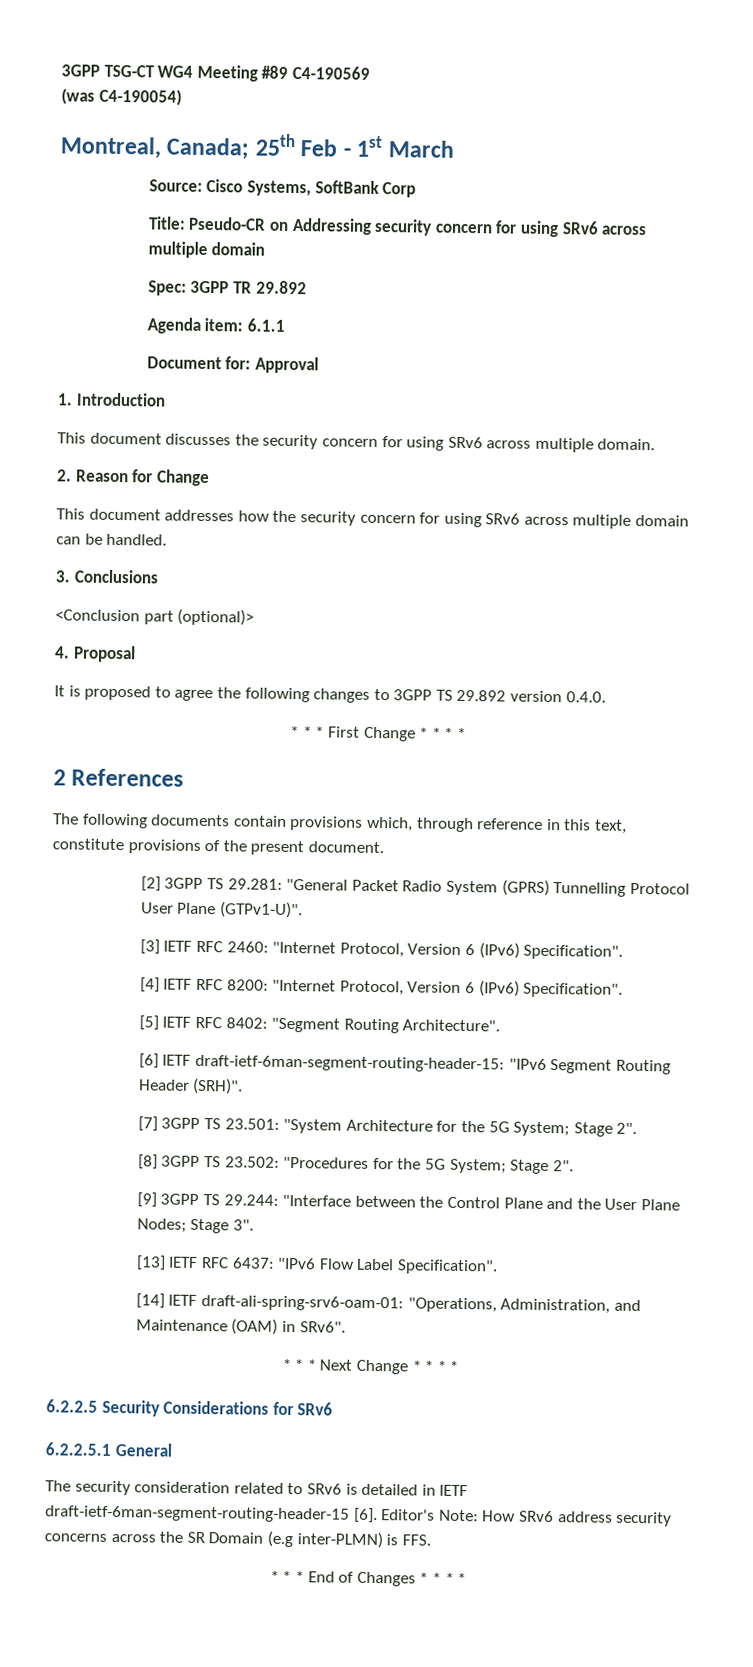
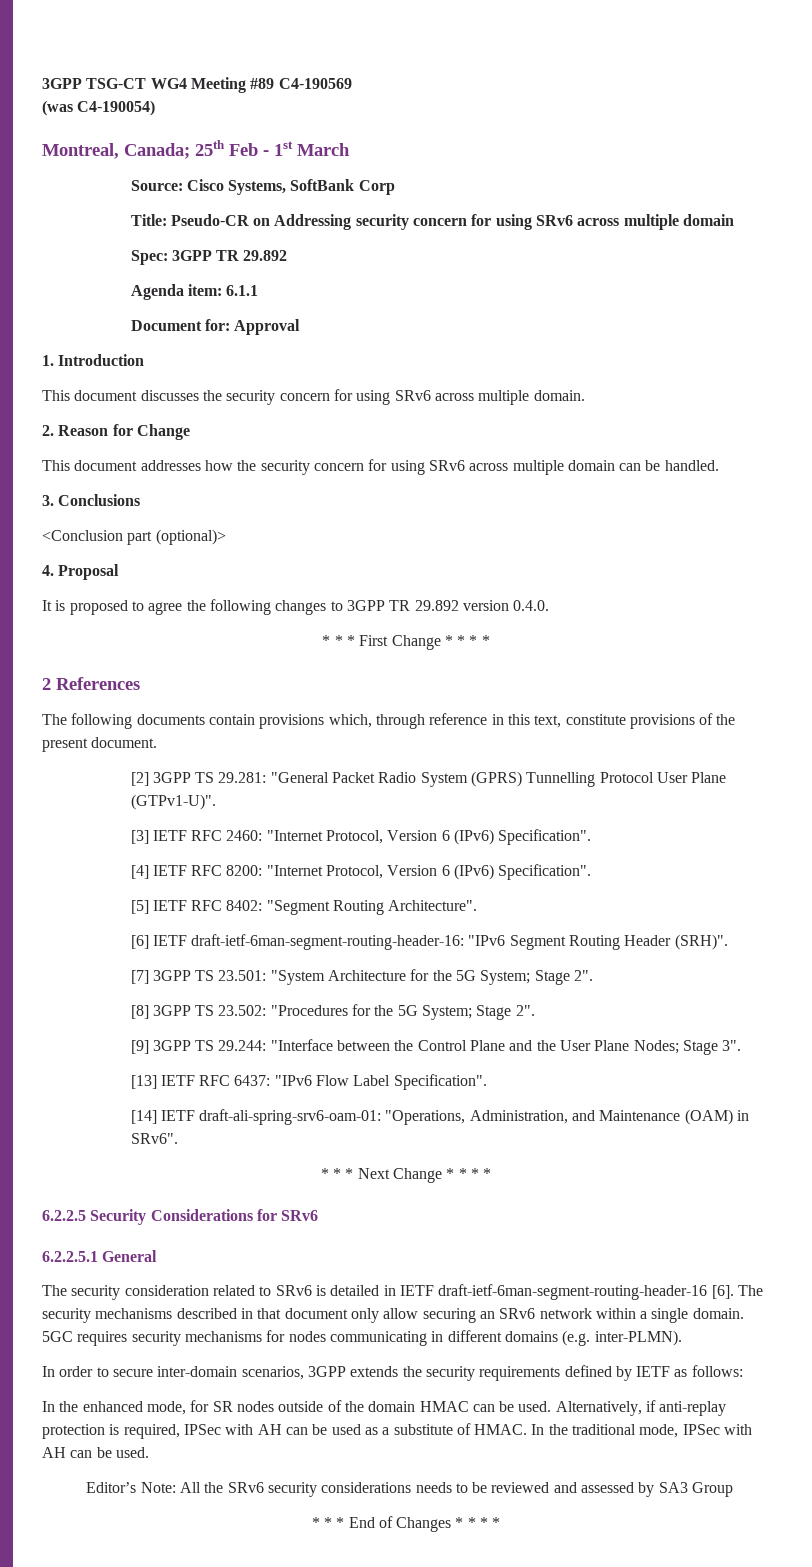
[435,689,453,701] TS -> [389,600,411,611] TR
[195,1054,506,1073] draft-ietf-6man-segment-routing-header-15: -> [191,934,465,950] draft-ietf-6man-segment-routing-header-16:
[45,1505,673,1527] [44,1530,431,1549] draft-ietf-6man-segment-routing-header-15 [6]. Editor's Note: How SRv6 address security concerns across the SR Domain (e.g inter-PLMN) is FFS. -> [438,1284,763,1300] [42,1308,744,1323] [42,1330,682,1346] [42,1365,743,1381] [42,1400,727,1416] [42,1423,753,1439] [42,1447,149,1458] [86,1482,734,1497] draft-ietf-6man-segment-routing-header-16 [6]. The security mechanisms described in that document only allow securing an SRv6 network within a single domain. 5GC requires security mechanisms for nodes communicating in different domains (e.g. inter-PLMN). // In order to secure inter-domain scenarios, 3GPP extends the security requirements defined by IETF as follows: // In the enhanced mode, for SR nodes outside of the domain HMAC can be used. Alternatively, if anti-replay protection is required, IPSec with AH can be used as a substitute of HMAC. In the traditional mode, IPSec with AH can be used. // Editor’s Note: All the SRv6 security considerations needs to be reviewed and assessed by SA3 Group

